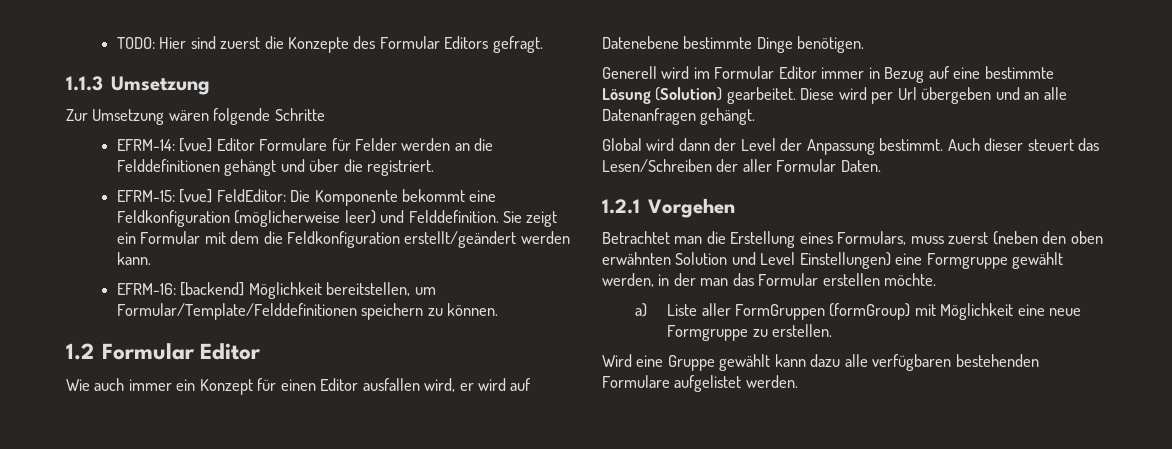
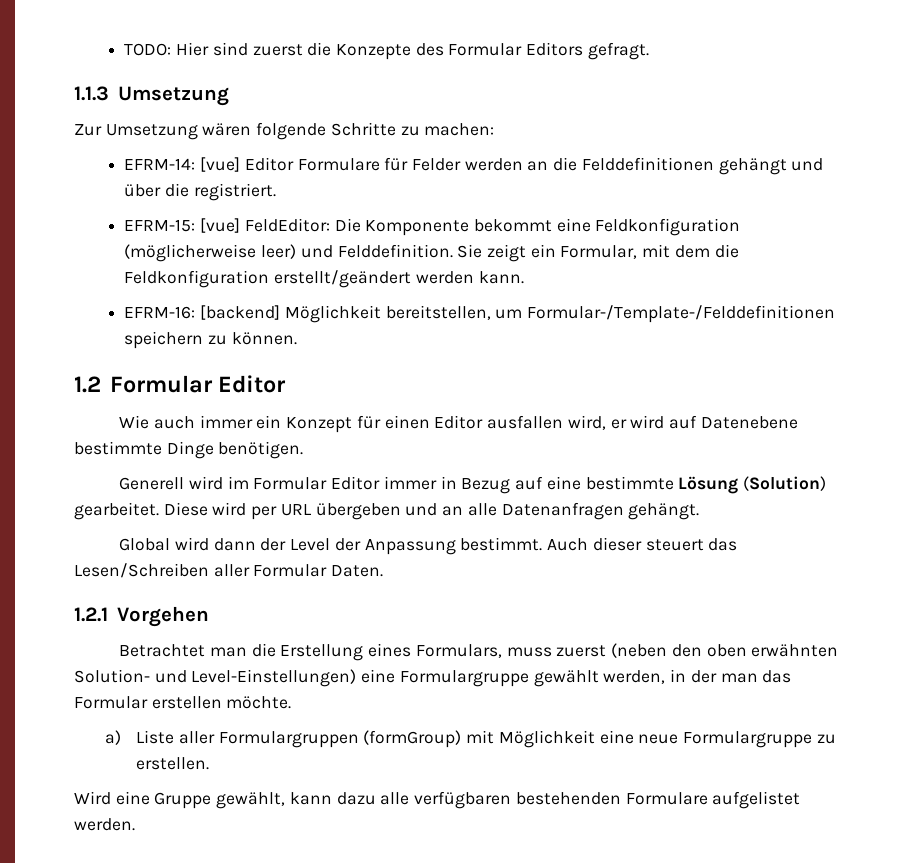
(325, 114) none -> [400,123,495,136] zu machen:
[140,231,201,244] Formular -> [560,245,638,259] Formular,
[116,303,357,320] Formular/Template/Felddefinitionen -> [526,305,835,323] Formular-/Template-/Felddefinitionen
[897,87,917,100] Url -> [280,504,312,516] URL
[716,159,739,172] der -> (209, 570) none
[675,252,1008,269] Solution und Level Einstellungen) eine Formgruppe -> [74,669,529,687] Solution- und Level-Einstellungen) eine Formulargruppe
[735,304,826,320] FormGruppen -> [218,731,359,748] Formulargruppen
[667,325,749,341] Formgruppe -> [682,731,812,748] Formulargruppe
[719,354,771,371] gewählt -> [216,792,286,809] gewählt,

